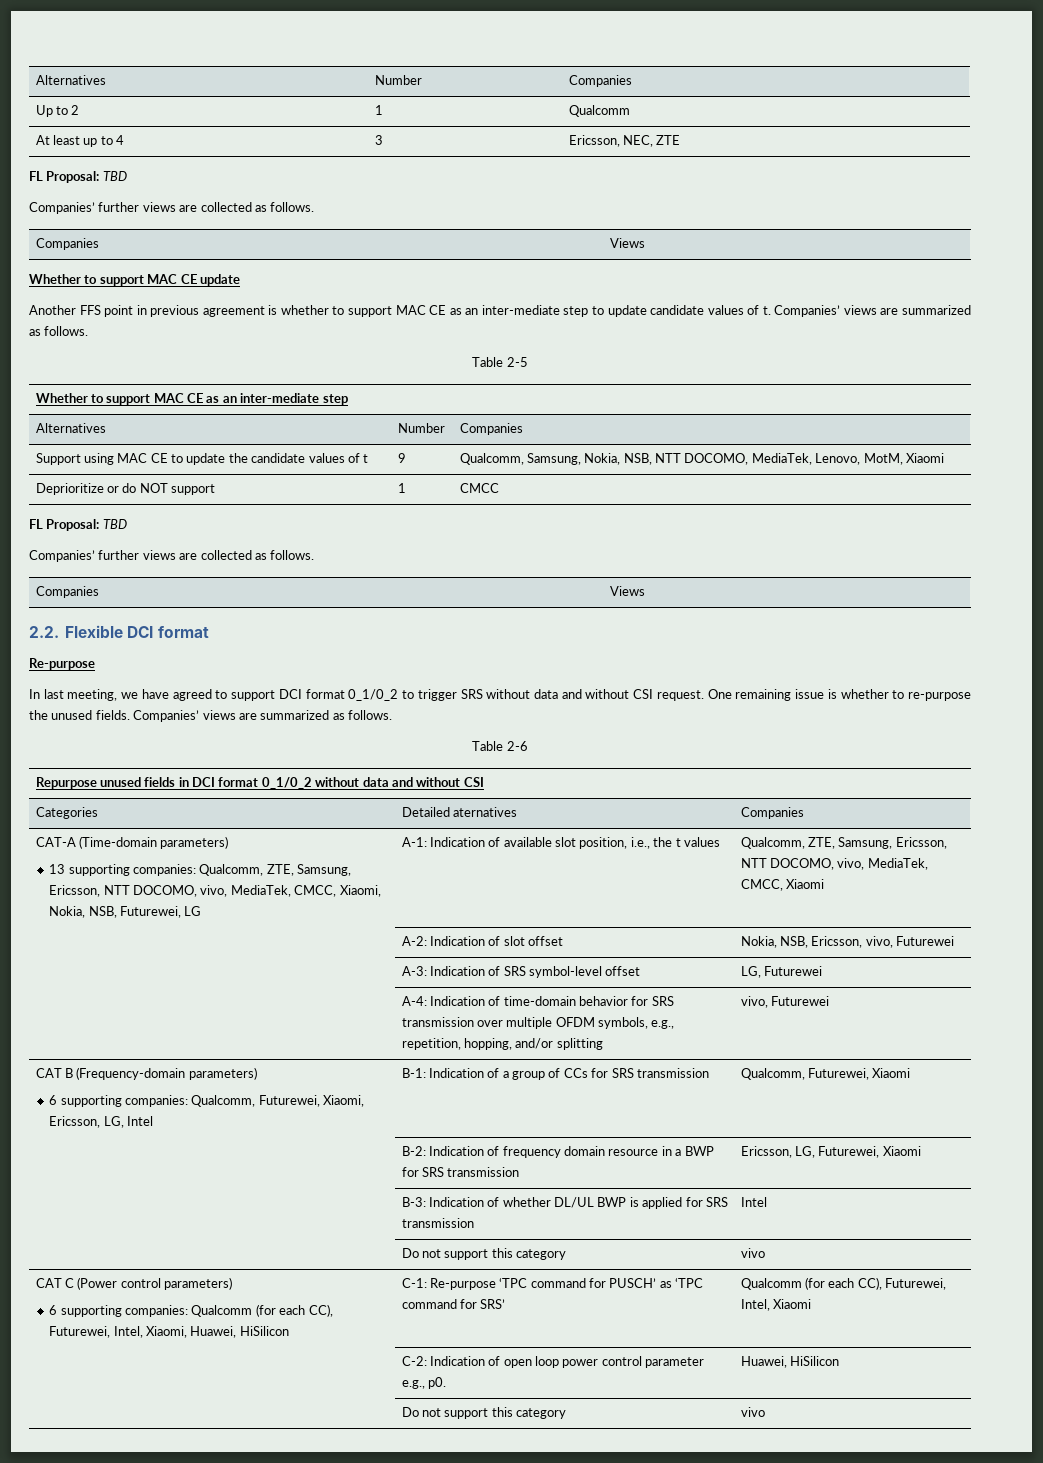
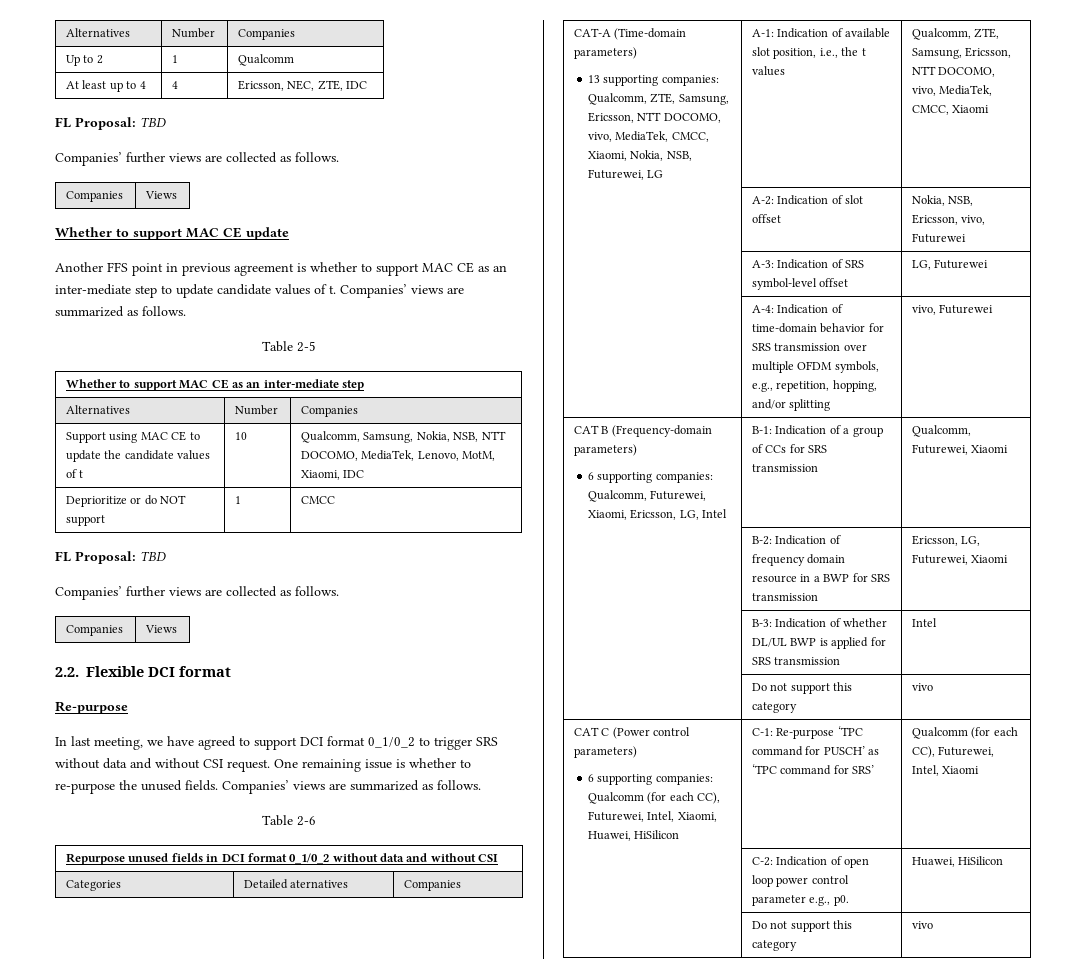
[374,135,383,145] 3 -> [172,81,179,89] 4
[656,135,681,145] ZTE -> [317,80,368,91] ZTE, IDC
[397,453,406,463] 9 -> [235,432,248,440] 10
[905,453,944,463] Xiaomi -> [301,470,365,480] Xiaomi, IDC

